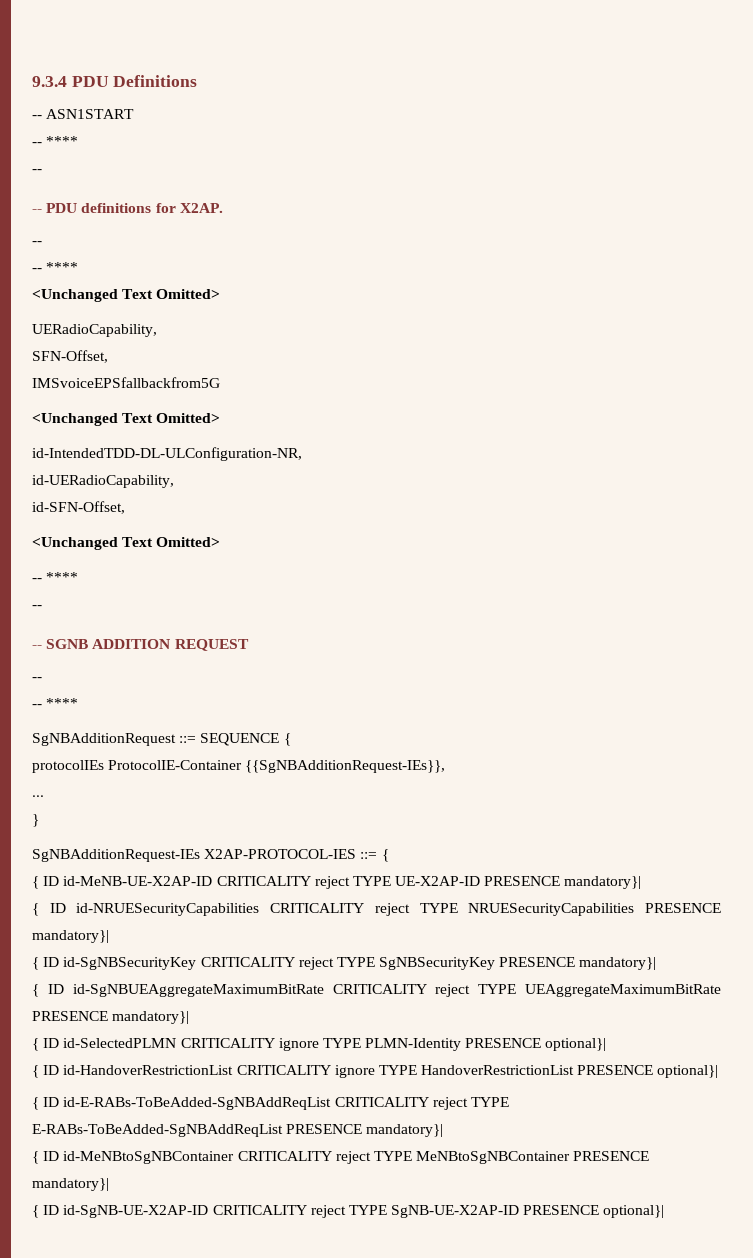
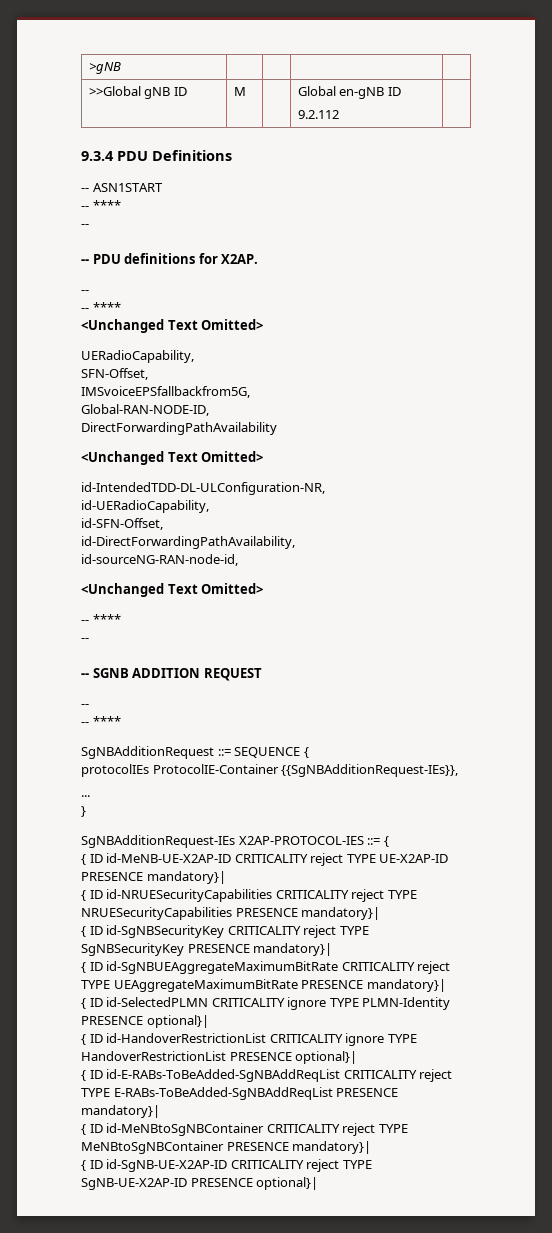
(32, 81) none -> [88,62,121,74] [88,86,187,99] [233,87,246,96] [297,86,401,99] [297,110,339,119] >gNB | | | | // >>Global gNB ID | M | | Global en-gNB ID // 9.2.112 | //
[32,377,220,388] IMSvoiceEPSfallbackfrom5G -> [81,386,250,398] [81,404,209,416] [81,422,277,435] IMSvoiceEPSfallbackfrom5G, // Global-RAN-NODE-ID, // DirectForwardingPathAvailability
(125, 507) none -> [81,536,295,549] [81,554,238,566] // id-DirectForwardingPathAvailability, // id-sourceNG-RAN-node-id,

